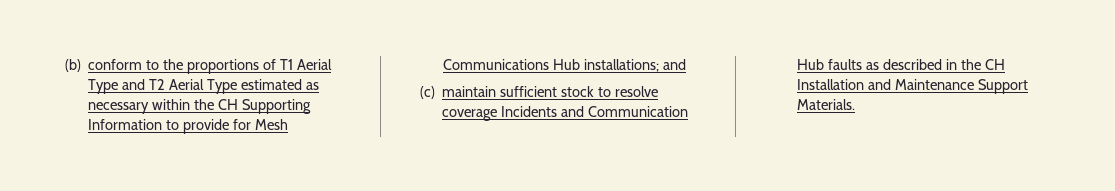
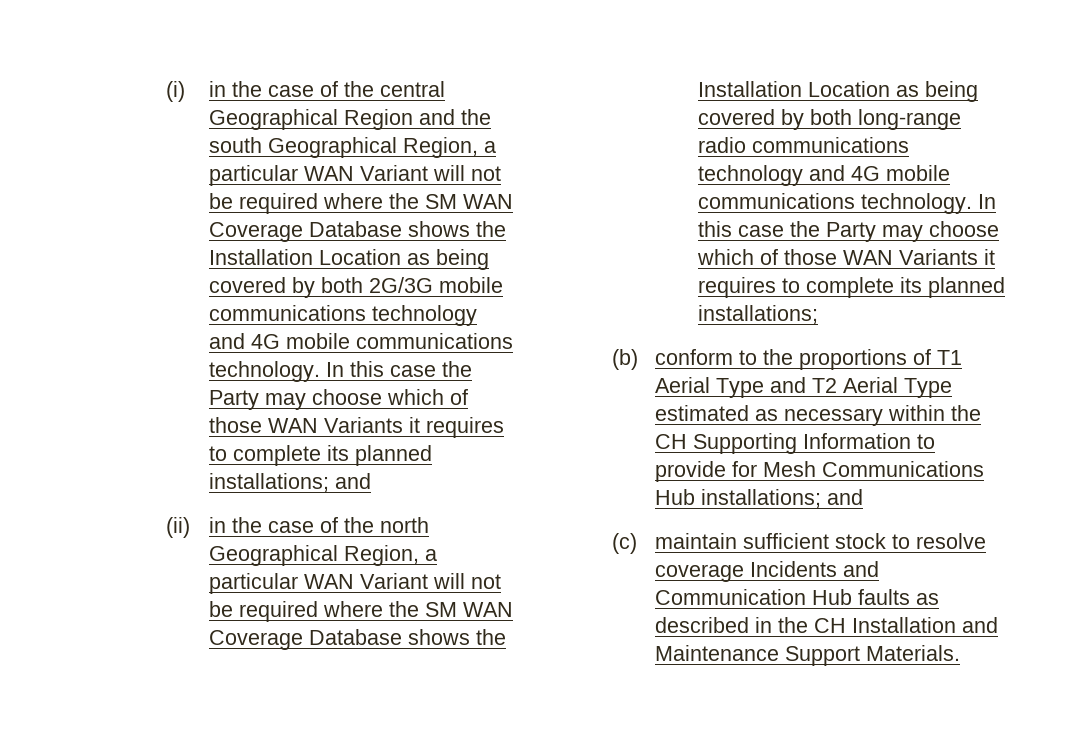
(65, 65) none -> [165,81,445,102] [208,109,491,130] [208,137,496,158] [208,165,501,186] [208,193,513,214] [208,221,506,242] [208,249,489,270] [208,277,503,298] [208,305,477,326] [208,333,513,349] [208,361,472,382] [208,389,468,410] [208,417,504,438] [208,445,432,466] [208,473,371,492] [165,517,429,538] [208,545,437,566] [208,573,501,594] [208,601,513,622] [208,629,506,650] [697,81,978,102] [697,109,961,130] [697,137,909,153] [697,165,950,186] [697,193,996,214] [697,221,999,242] [696,249,995,265] [697,277,1005,298] [697,305,818,324] (i) in the case of the central Geographical Region and the south Geographical Region, a particular WAN Variant will not be required where the SM WAN Coverage Database shows the Installation Location as being covered by both 2G/3G mobile communications technology and 4G mobile communications technology. In this case the Party may choose which of those WAN Variants it requires to complete its planned installations; and // (ii) in the case of the north Geographical Region, a particular WAN Variant will not be required where the SM WAN Coverage Database shows the Installation Location as being covered by both long-range radio communications technology and 4G mobile communications technology. In this case the Party may choose which of those WAN Variants it requires to complete its planned installations; //

